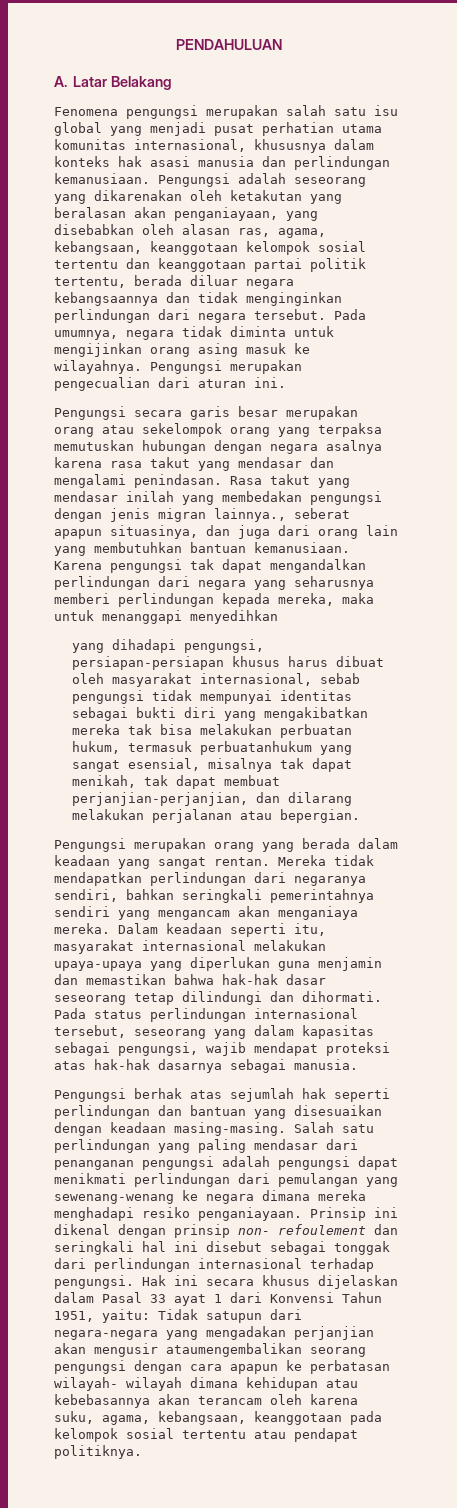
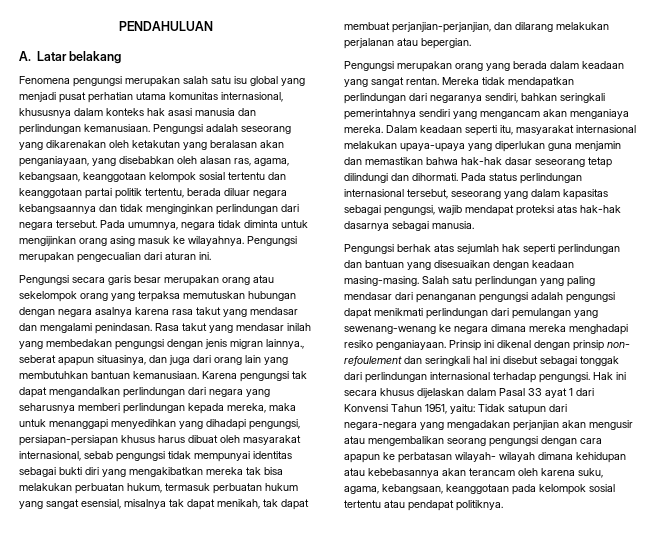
[111,76,173,90] Belakang -> [68,51,121,64] belakang
(278, 617) // -> (176, 424) none
[199,741,312,755] perbuatanhukum -> [213,483,298,494] perbuatan hukum
[166,1343,302,1357] ataumengembalikan -> [344,436,444,446] atau mengembalikan

